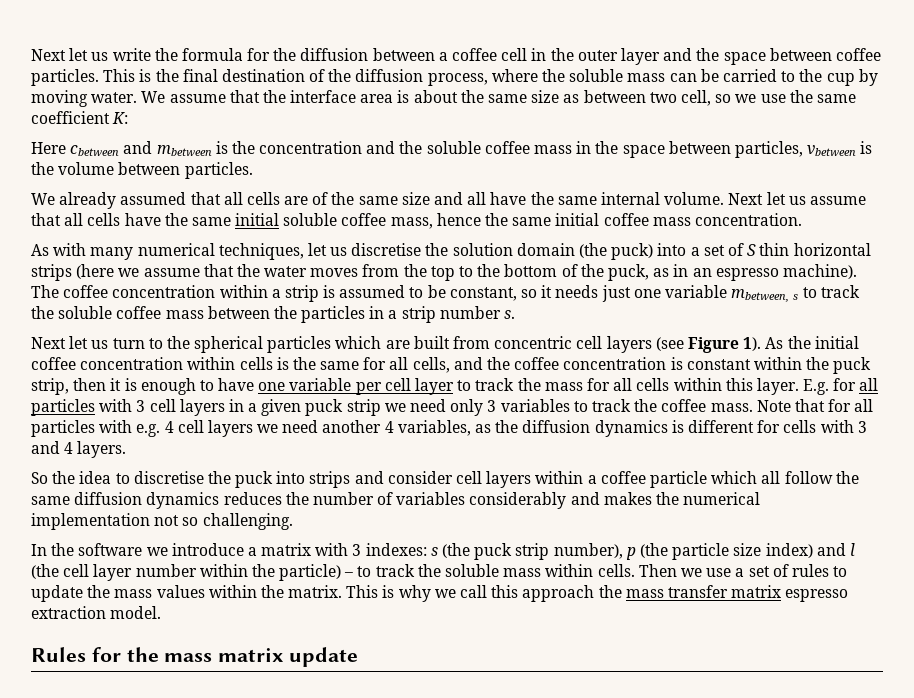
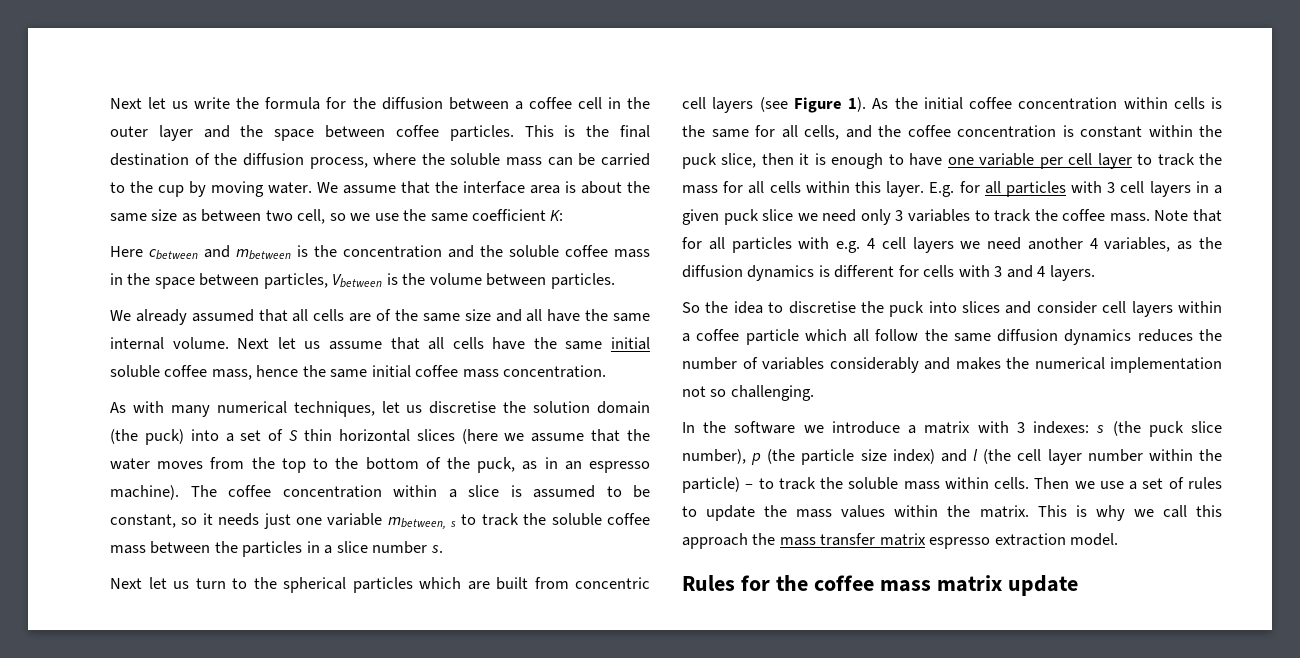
[807,145,857,156] vbetween -> [332,274,383,288] Vbetween
[31,264,72,281] strips -> [416,429,455,441] slices
[284,285,319,302] strip -> [468,485,499,497] slice
[401,306,436,323] strip -> [336,541,368,553] slice
[31,378,69,395] strip, -> [721,153,757,168] slice,
[346,399,381,416] strip -> [762,209,794,221] slice
[309,471,351,488] strips -> [962,301,1001,313] slices
[515,543,550,560] strip -> [1191,421,1222,433] slice
(159, 654) none -> [813,575,874,591] coffee

